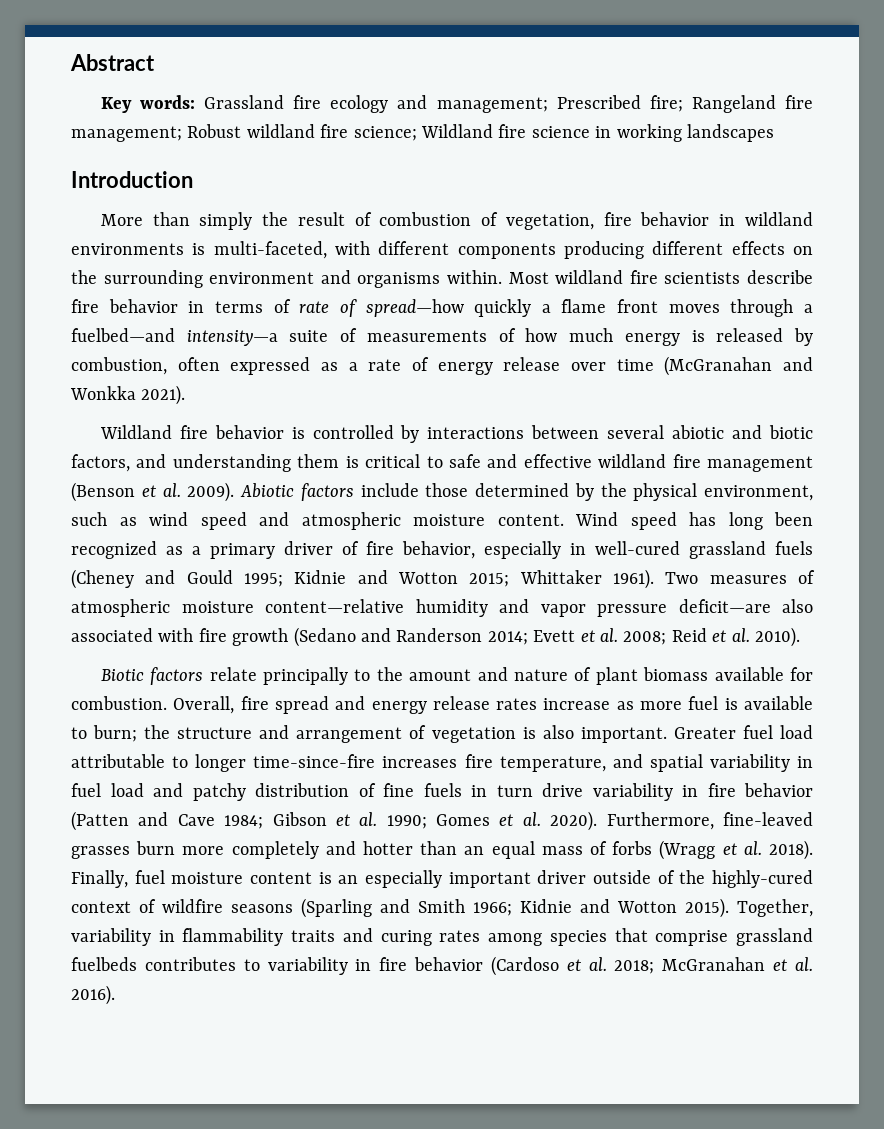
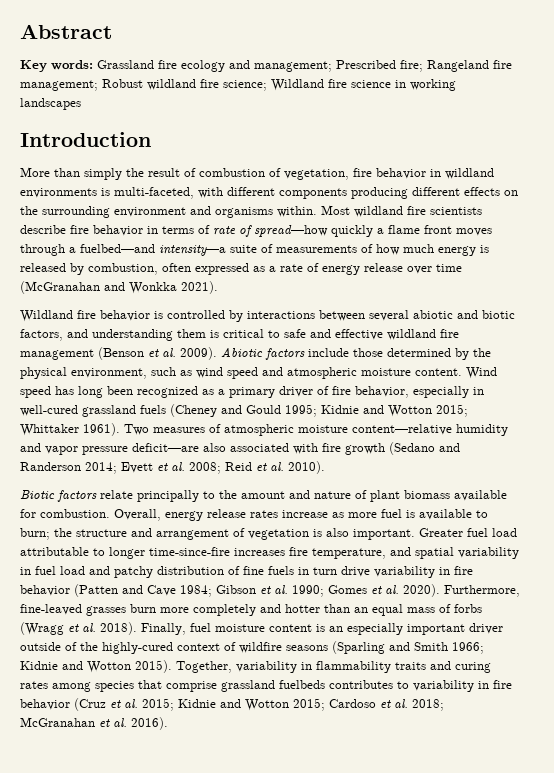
[240,696,366,714] fire spread and -> (161, 515) none
[490,956,559,976] (Cardoso -> [74,698,376,711] (Cruz et al. 2015; Kidnie and Wotton 2015; Cardoso

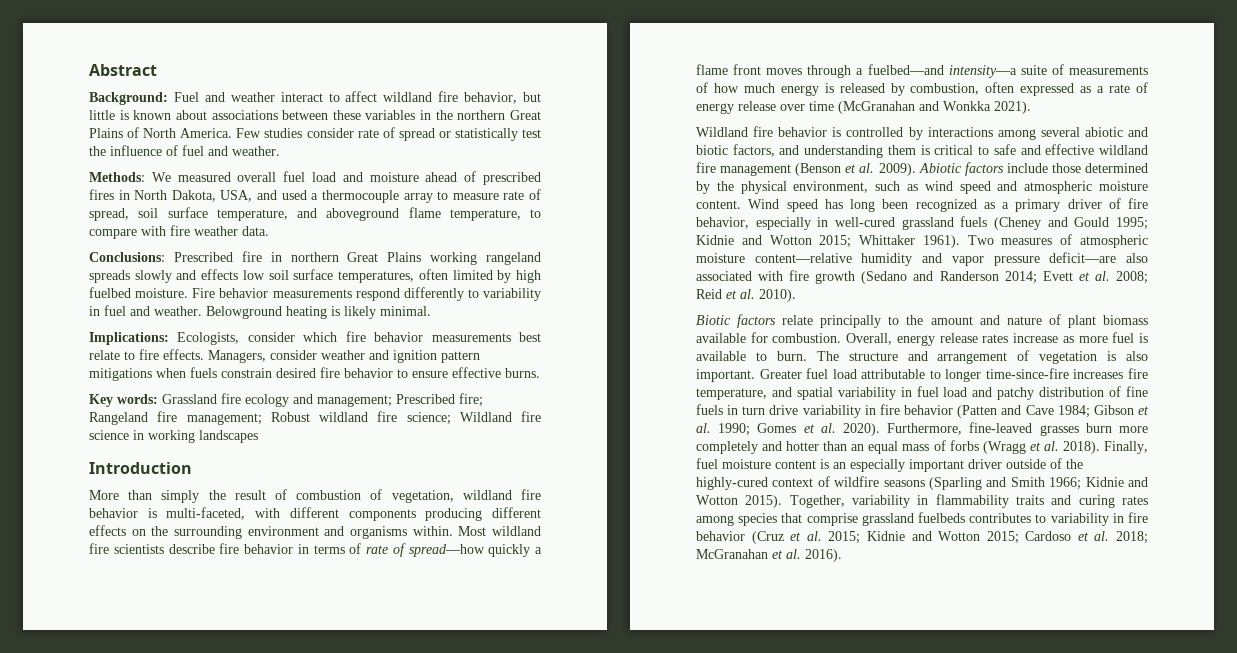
(112, 31) none -> [89,91,541,105] [89,110,541,120] [89,127,541,141] [89,145,280,156] [89,171,542,185] [89,189,542,203] [89,207,541,221] [89,225,269,239] [89,251,541,265] [89,269,541,283] [89,287,541,301] [89,305,431,319] [89,331,541,345] [89,349,480,363] [89,367,540,381] // Background: Fuel and weather interact to affect wildland fire behavior, but little is known about associations between these variables in the northern Great Plains of North America. Few studies consider rate of spread or statistically test the influence of fuel and weather. // Methods: We measured overall fuel load and moisture ahead of prescribed fires in North Dakota, USA, and used a thermocouple array to measure rate of spread, soil surface temperature, and aboveground flame temperature, to compare with fire weather data. // Conclusions: Prescribed fire in northern Great Plains working rangeland spreads slowly and effects low soil surface temperatures, often limited by high fuelbed moisture. Fire behavior measurements respond differently to variability in fuel and weather. Belowground heating is likely minimal. // Implications: Ecologists, consider which fire behavior measurements best relate to fire effects. Managers, consider weather and ignition pattern mitigations when fuels constrain desired fire behavior to ensure effective burns.
[353,168,494,179] [20,188,97,198] fire behavior in wildland environments -> [462,489,541,500] [89,508,138,518] wildland fire behavior
[319,310,365,321] between -> [997,129,1036,140] among
[20,528,72,540] burn; the -> [776,351,839,361] burn. The

